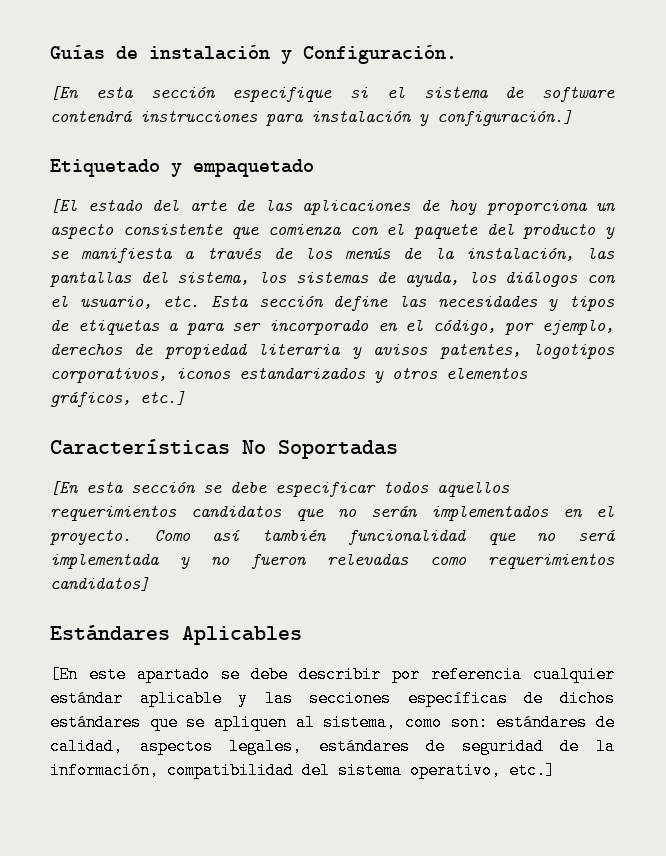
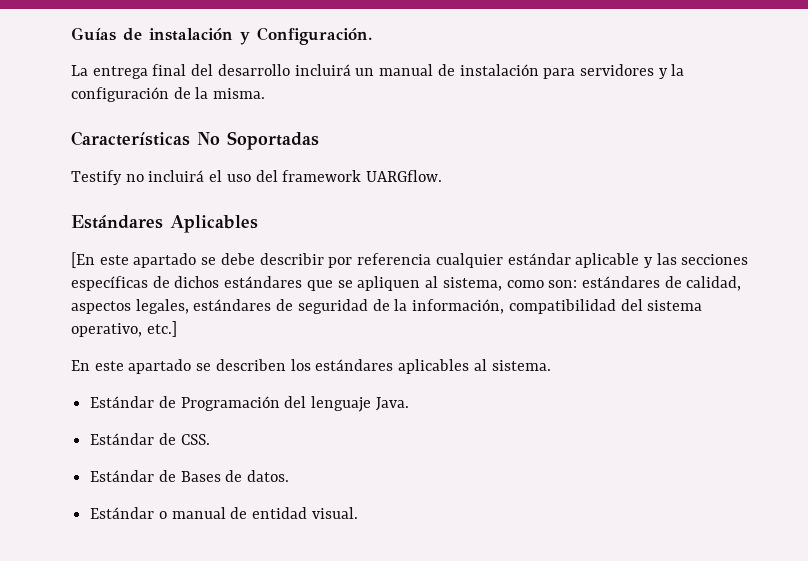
[50,86,615,102] [50,110,572,126] [50,159,314,177] [50,199,615,215] [50,223,616,239] [50,247,615,263] [50,271,615,287] [50,295,615,311] [50,319,615,335] [50,343,615,359] [50,367,528,383] [50,391,185,407] [50,439,398,459] [50,481,510,497] [50,505,614,521] [50,529,615,545] [50,553,615,569] [50,577,149,591] [En esta sección especifique si el sistema de software contendrá instrucciones para instalación y configuración.] // Etiquetado y empaquetado // [El estado del arte de las aplicaciones de hoy proporciona un aspecto consistente que comienza con el paquete del producto y se manifiesta a través de los menús de la instalación, las pantallas del sistema, los sistemas de ayuda, los diálogos con el usuario, etc. Esta sección define las necesidades y tipos de etiquetas a para ser incorporado en el código, por ejemplo, derechos de propiedad literaria y avisos patentes, logotipos corporativos, iconos estandarizados y otros elementos gráficos, etc.] // Características No Soportadas // [En esta sección se debe especificar todos aquellos requerimientos candidatos que no serán implementados en el proyecto. Como así también funcionalidad que no será implementada y no fueron relevadas como requerimientos candidatos] -> [71,64,685,79] [71,87,266,102] [71,131,319,150] [71,170,443,185] La entrega final del desarrollo incluirá un manual de instalación para servidores y la configuración de la misma. // Características No Soportadas // Testify no incluirá el uso del framework UARGflow.
(555, 770) none -> [71,359,551,374] [90,396,409,412] [90,433,210,445] [90,470,290,482] [90,507,358,519] // En este apartado se describen los estándares aplicables al sistema. // Estándar de Programación del lenguaje Java. // Estándar de CSS. // Estándar de Bases de datos. // Estándar o manual de entidad visual.

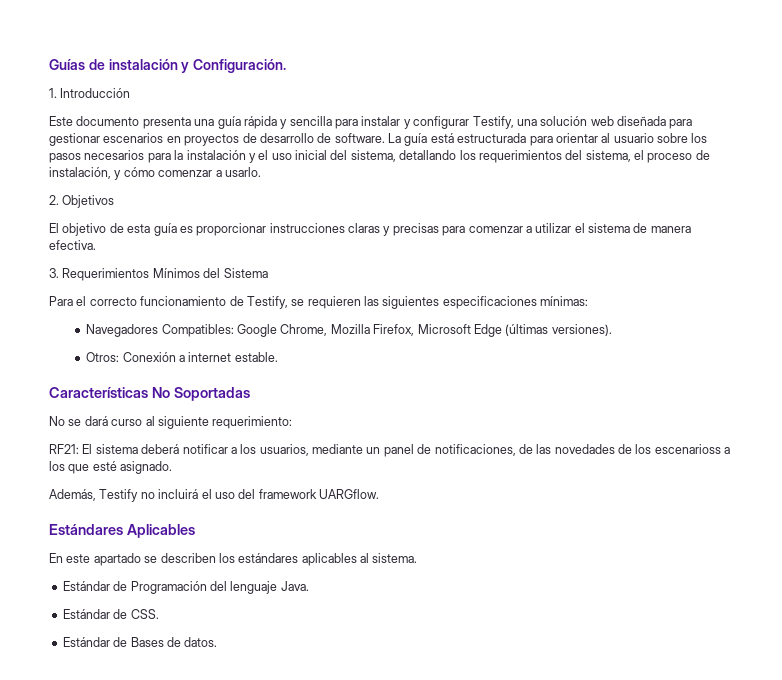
[71,64,685,79] [71,87,266,102] [71,131,319,150] La entrega final del desarrollo incluirá un manual de instalación para servidores y la configuración de la misma. // Características No Soportadas // -> [49,88,131,98] [49,116,693,129] [49,133,708,146] [49,150,710,163] [49,167,261,180] [49,195,115,208] [49,223,691,236] [49,240,96,250] [49,268,268,281] [49,296,589,309] [86,324,612,337] [86,352,278,362] [49,387,250,401] [49,416,293,429] [49,444,731,457] [49,461,173,474] [49,489,96,501] 1. Introducción // Este documento presenta una guía rápida y sencilla para instalar y configurar Testify, una solución web diseñada para gestionar escenarios en proyectos de desarrollo de software. La guía está estructurada para orientar al usuario sobre los pasos necesarios para la instalación y el uso inicial del sistema, detallando los requerimientos del sistema, el proceso de instalación, y cómo comenzar a usarlo. // 2. Objetivos // El objetivo de esta guía es proporcionar instrucciones claras y precisas para comenzar a utilizar el sistema de manera efectiva. // 3. Requerimientos Mínimos del Sistema // Para el correcto funcionamiento de Testify, se requieren las siguientes especificaciones mínimas: // Navegadores Compatibles: Google Chrome, Mozilla Firefox, Microsoft Edge (últimas versiones). // Otros: Conexión a internet estable. // Características No Soportadas // No se dará curso al siguiente requerimiento: // RF21: El sistema deberá notificar a los usuarios, mediante un panel de notificaciones, de las novedades de los escenarioss a los que esté asignado. // Además,
[71,252,749,268] [71,276,742,291] [71,299,703,314] [71,321,177,337] // [En este apartado se debe describir por referencia cualquier estándar aplicable y las secciones específicas de dichos estándares que se apliquen al sistema, como son: estándares de calidad, aspectos legales, estándares de seguridad de la información, compatibilidad del sistema operativo, etc.] -> (195, 531) none
[90,507,358,519] // Estándar o manual de entidad visual. -> (218, 642) none

